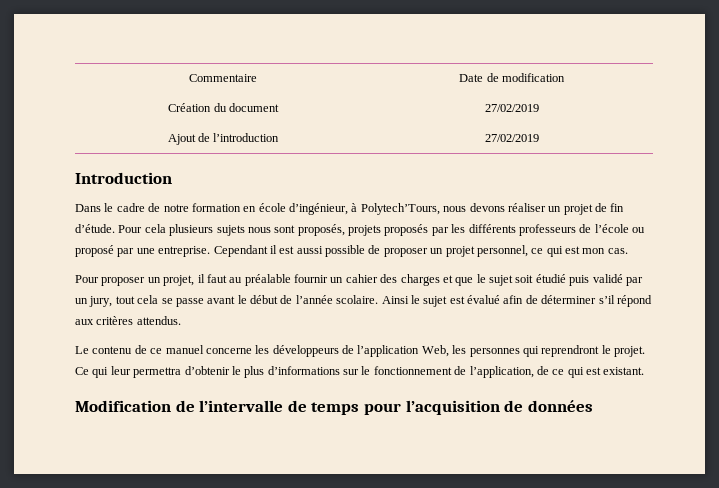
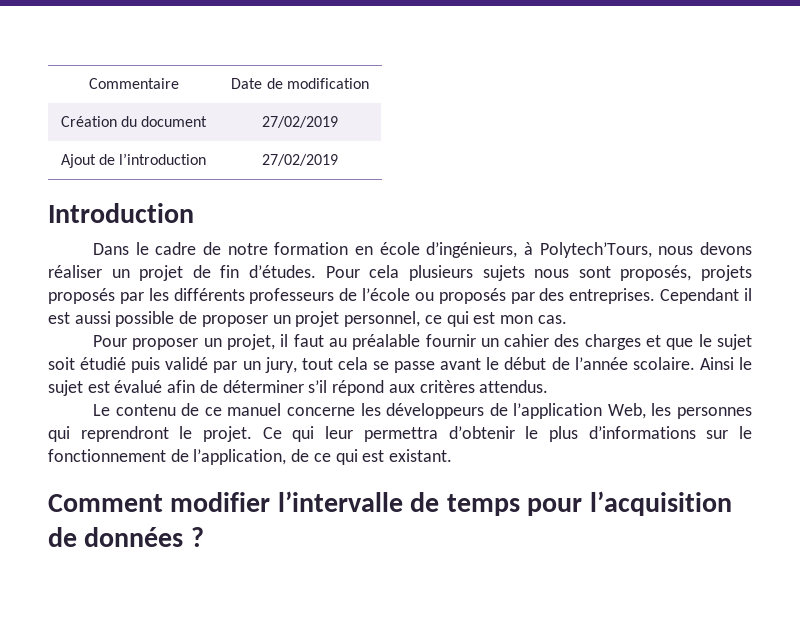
[289,203,348,215] d’ingénieur, -> [426,242,518,258] d’ingénieurs,
[75,224,115,233] d’étude. -> [249,265,317,278] d’études.
[75,245,211,257] proposé par une entreprise. -> [438,288,656,304] proposés par des entreprises.
[75,400,195,412] Modification de -> [48,492,271,512] Comment modifier
(593, 406) none -> [190,527,204,547] ?

